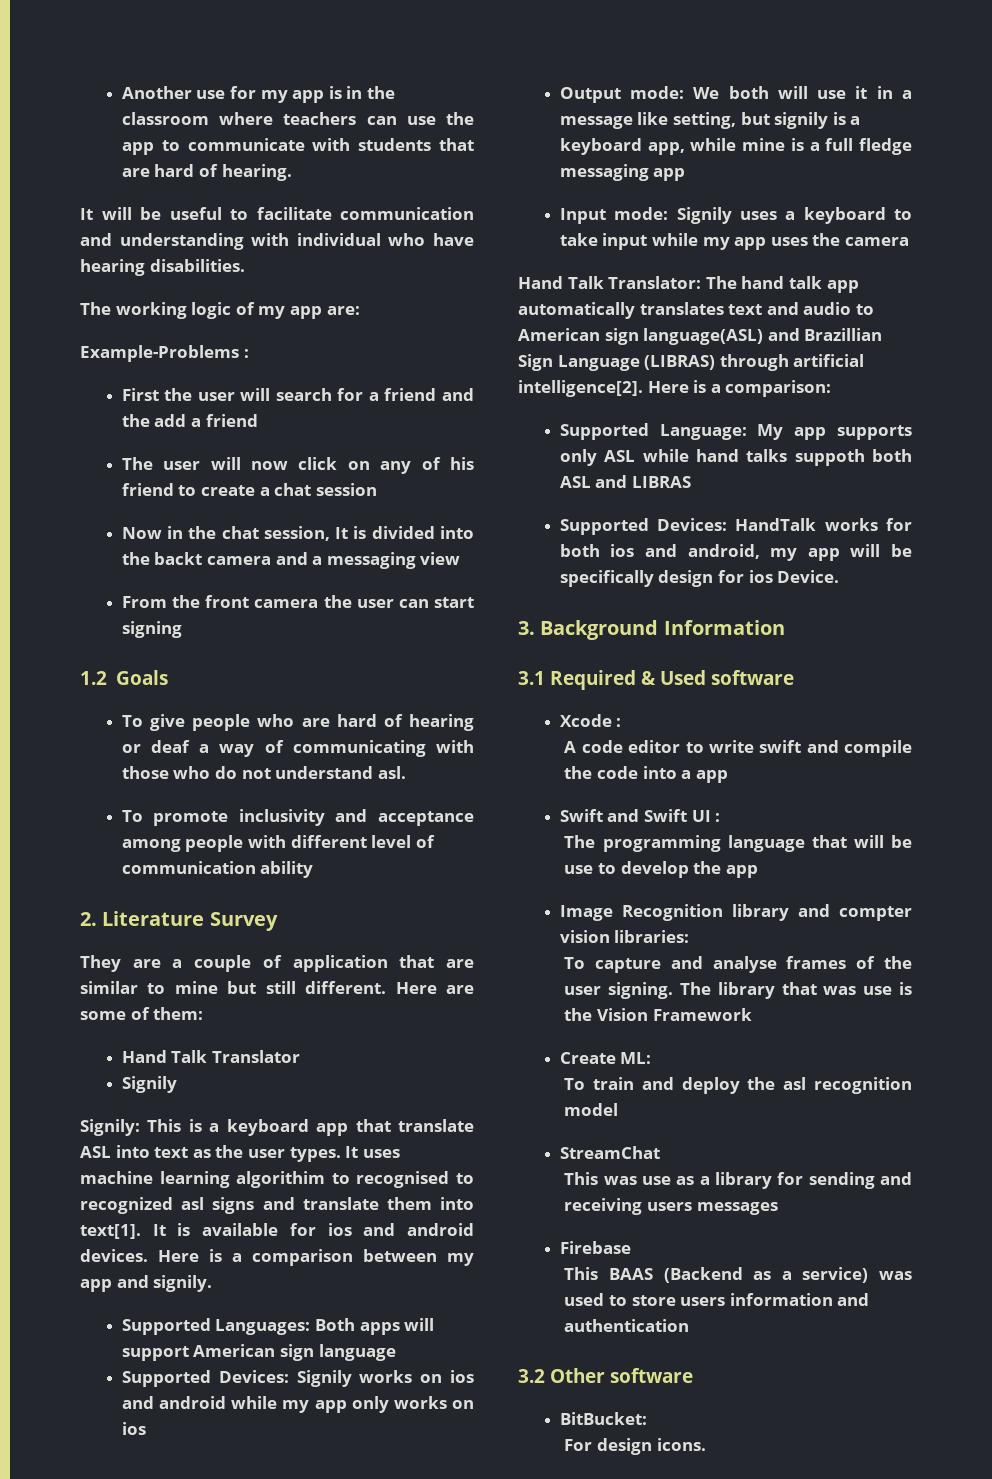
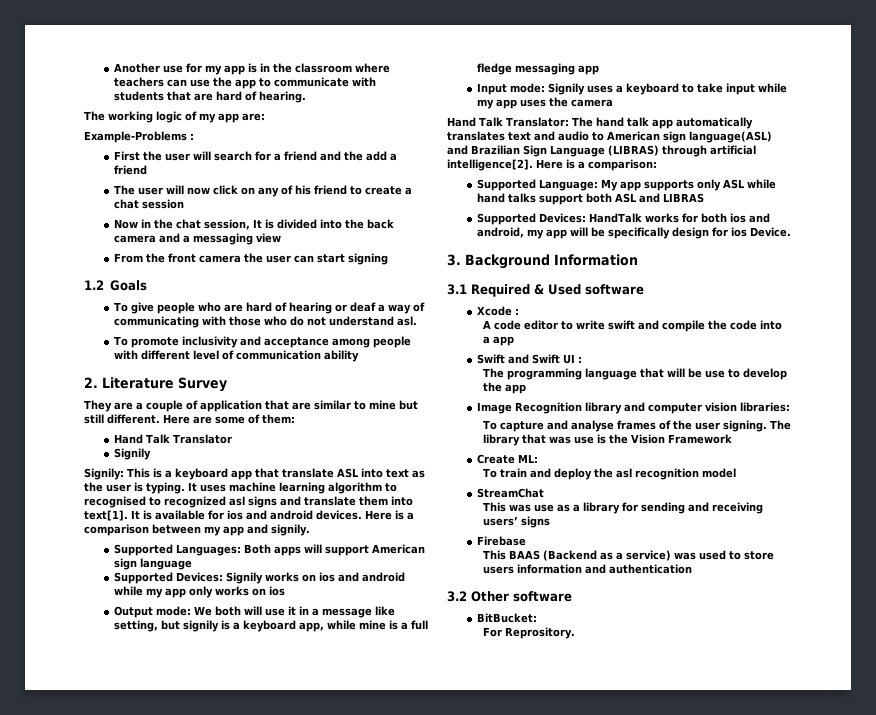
[80,207,474,220] [80,233,474,250] [80,259,245,276] // It will be useful to facilitate communication and understanding with individual who have hearing disabilities. -> (307, 97) none
[154,552,203,565] backt -> [367,219,395,229] back
[289,1147,341,1162] types. -> [134,482,185,494] is typing.
[236,1171,326,1188] algorithim -> [328,482,382,494] algorithm
[804,328,883,341] Brazillian -> [471,145,520,155] Brazilian
[794,449,865,466] suppoth -> [539,194,584,205] support
[839,906,912,921] compter -> [648,403,703,414] computer
[646,1202,778,1215] users messages -> [483,516,551,528] users’ signs
[596,1438,706,1455] design icons. -> [505,627,576,639] Reprository.

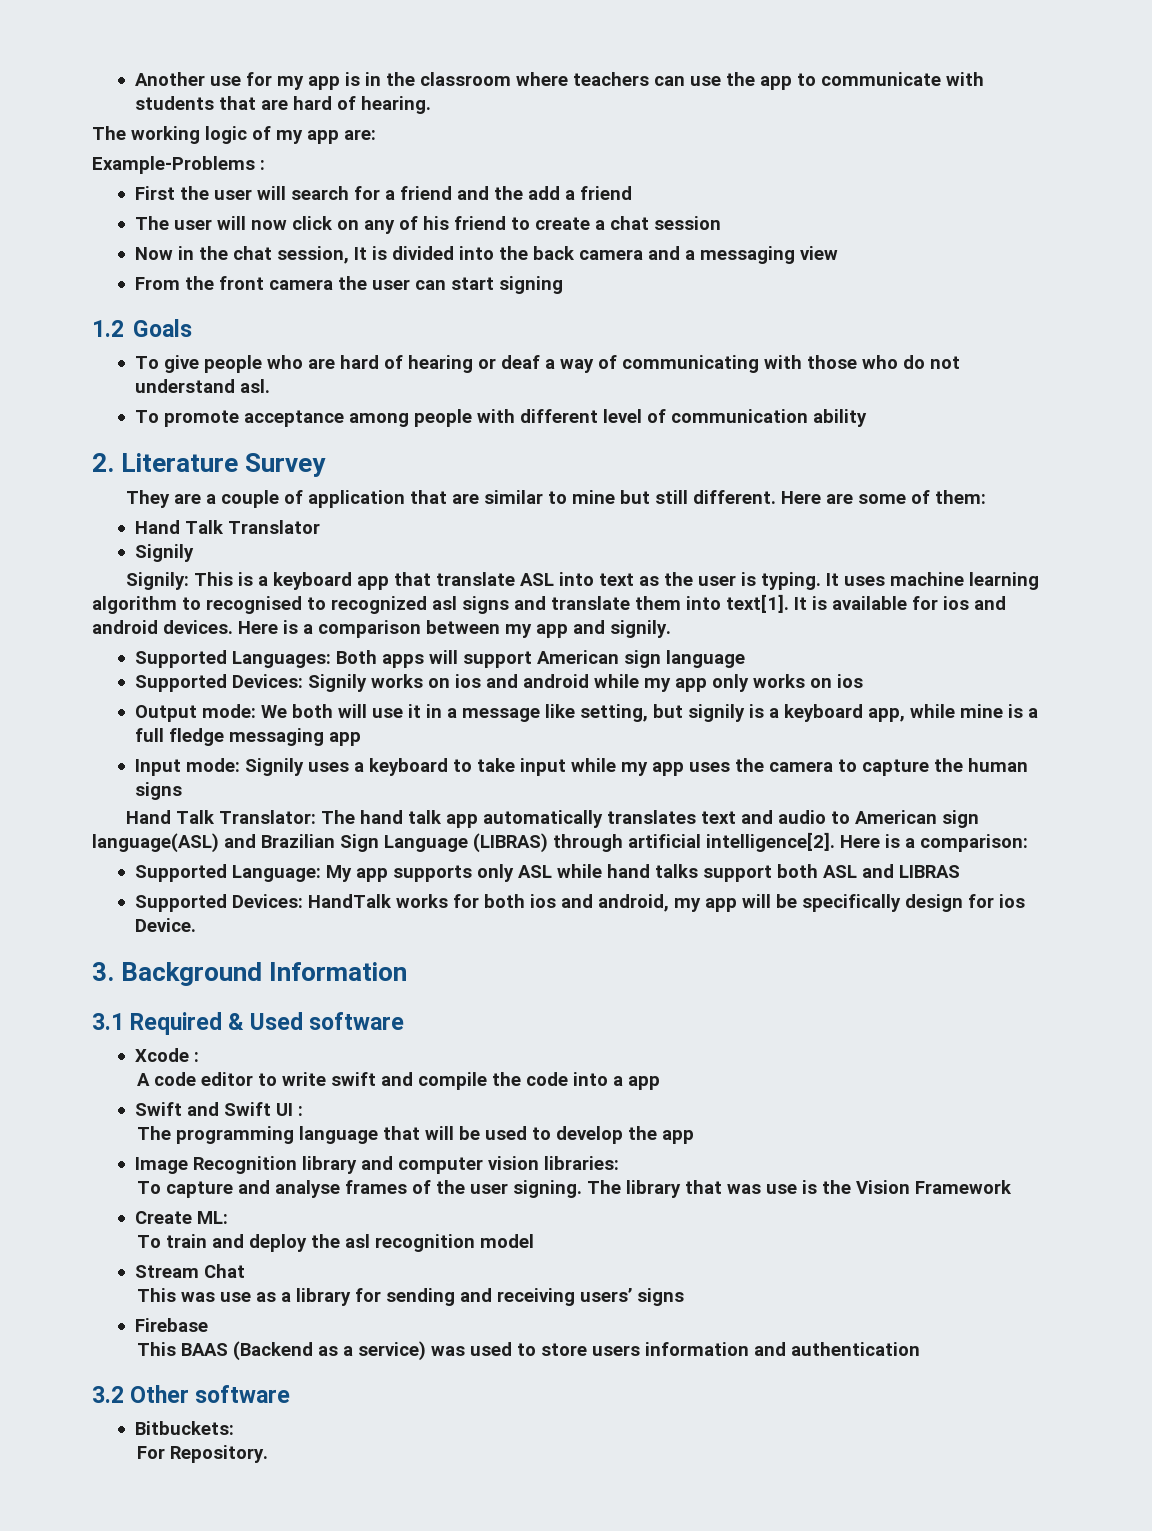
[182,336,262,348] inclusivity and -> (239, 418) none
(614, 103) none -> [837,758,1028,776] [134,782,182,800] to capture the human signs
[705,370,726,378] use -> [484,1126,527,1140] used
[477,488,545,498] StreamChat -> [134,1264,245,1278] Stream Chat
[477,613,538,623] BitBucket: -> [134,1421,234,1435] Bitbuckets:
[505,627,576,639] Reprository. -> [169,1445,268,1463] Repository.

